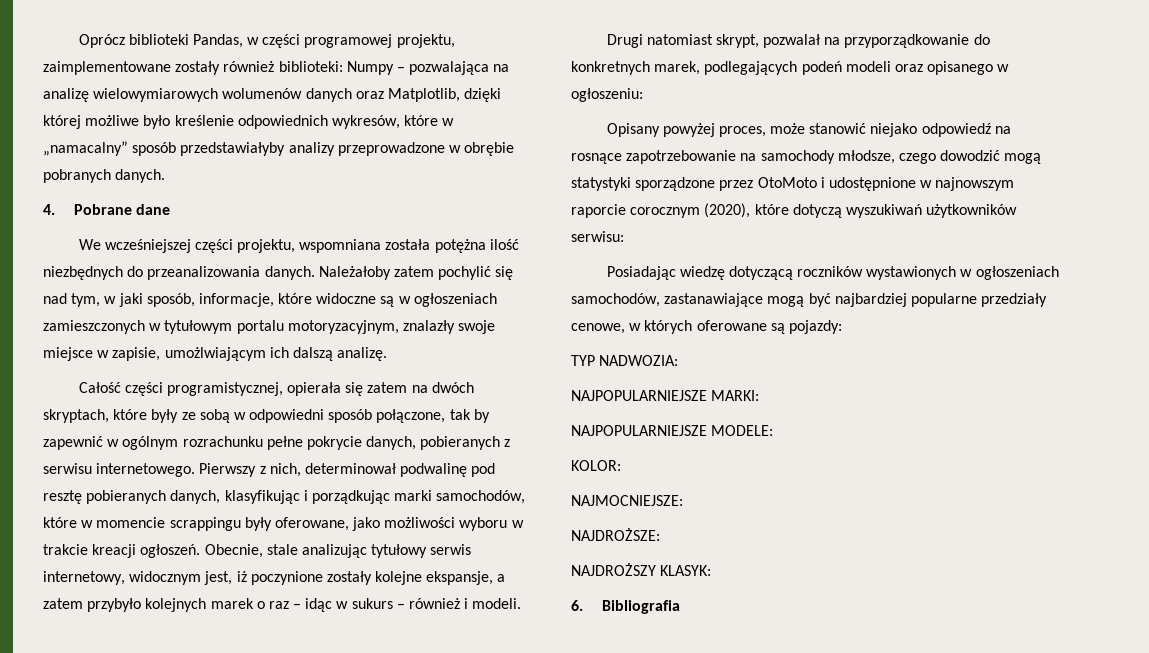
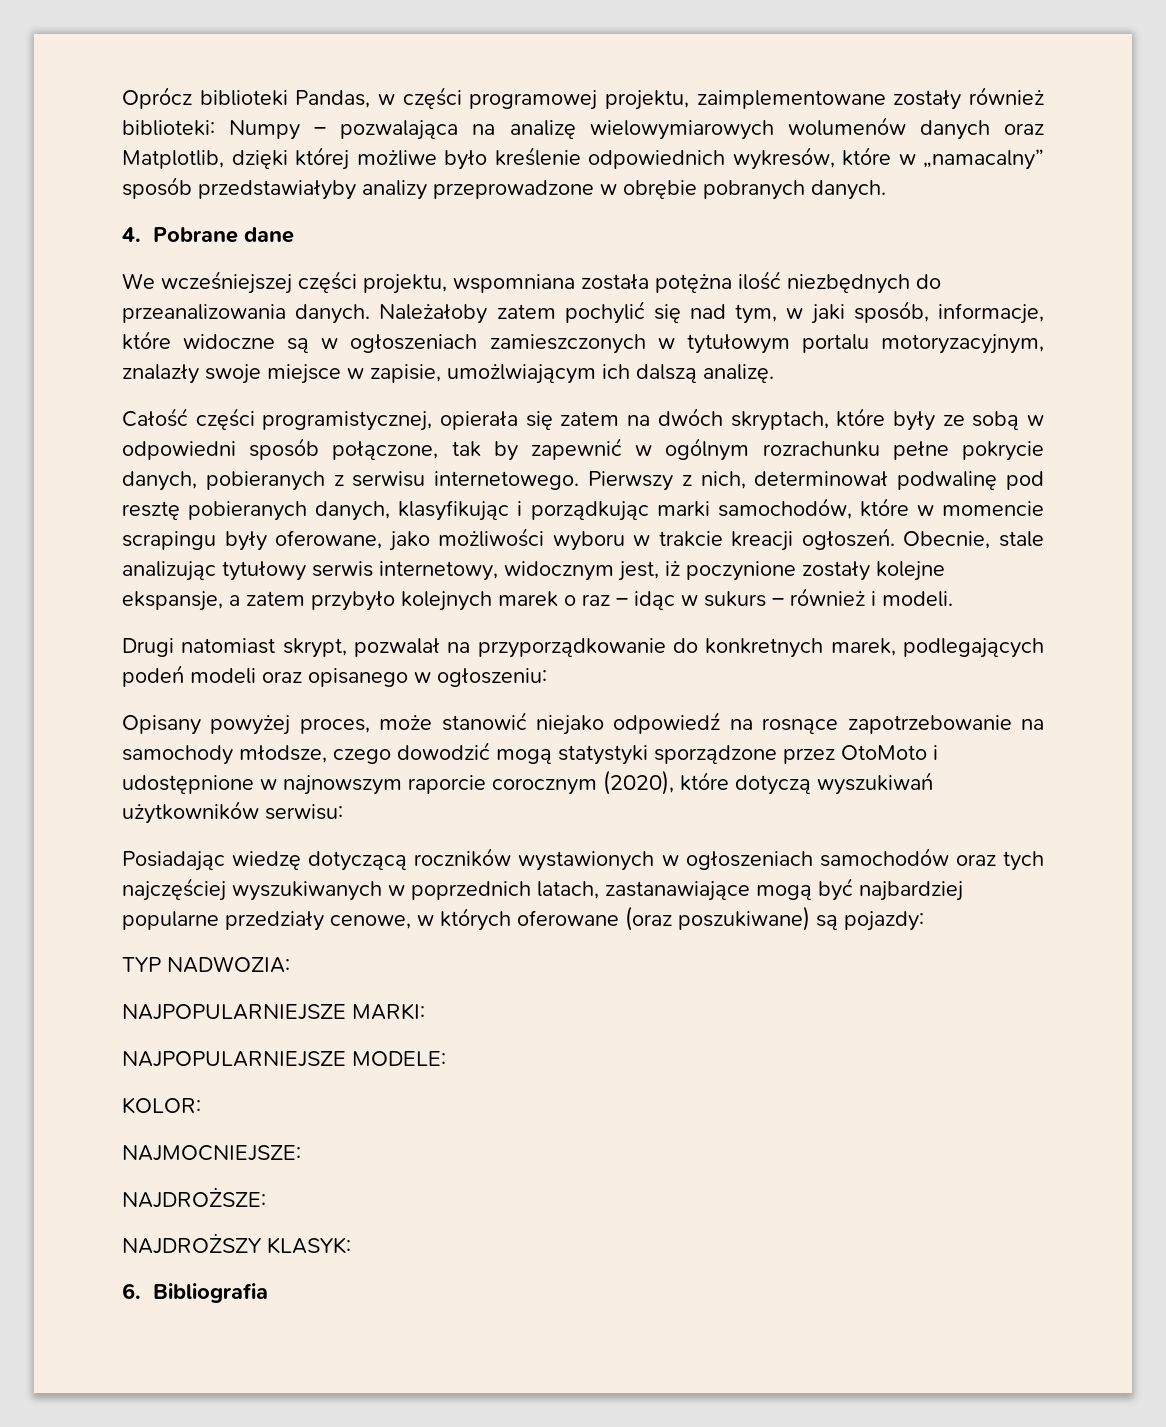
[169,517,241,531] scrappingu -> [122,531,216,550] scrapingu
[571,293,660,307] samochodów, -> [819,848,1044,871] [122,878,599,901] samochodów oraz tych najczęściej wyszukiwanych w poprzednich latach,
(767, 325) none -> [625,906,810,931] (oraz poszukiwane)

